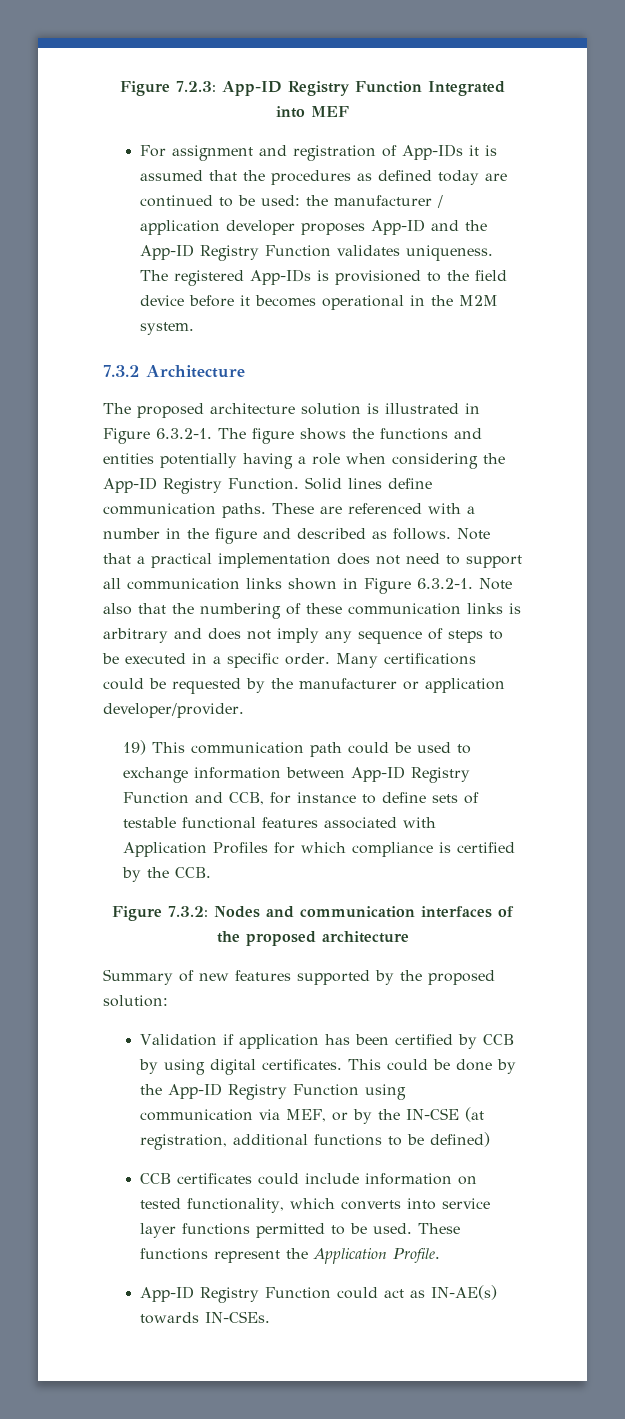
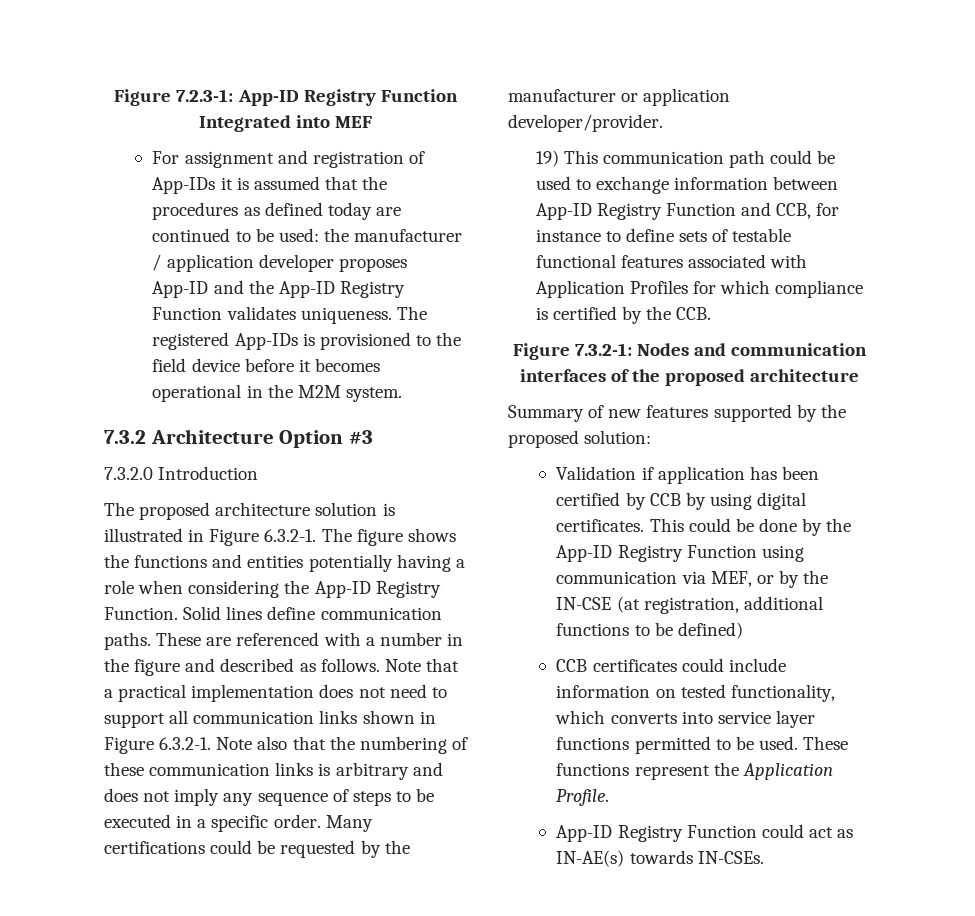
[120,81,216,96] Figure 7.2.3: -> [114,89,234,106] Figure 7.2.3-1:
(245, 371) none -> [279,430,373,448] [104,466,259,480] Option #3 // 7.3.2.0 Introduction
[168,906,208,917] 7.3.2: -> [574,343,632,356] 7.3.2-1:

